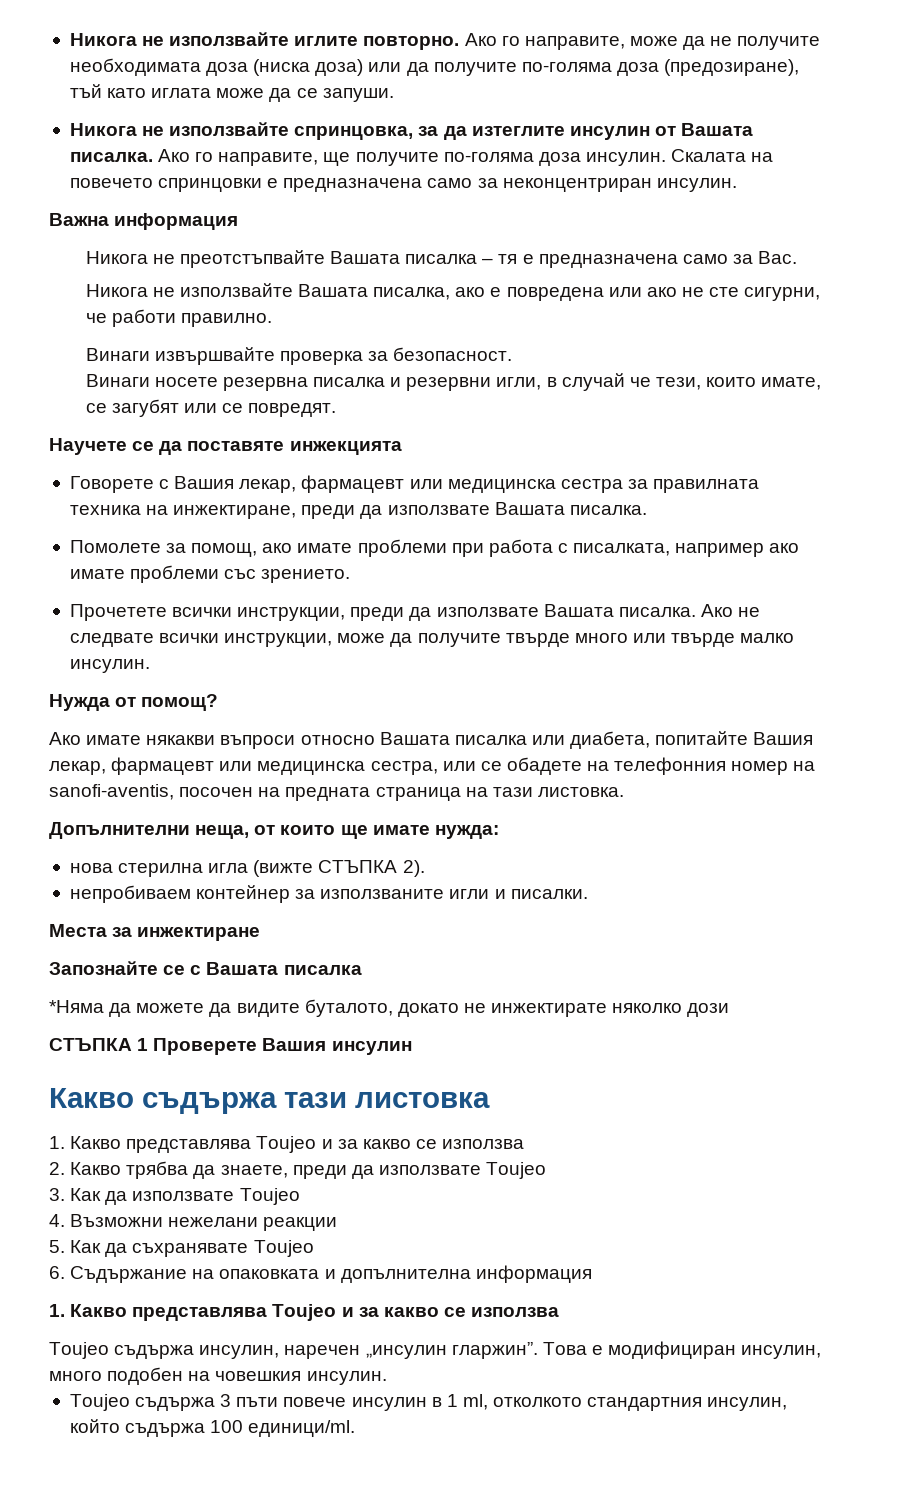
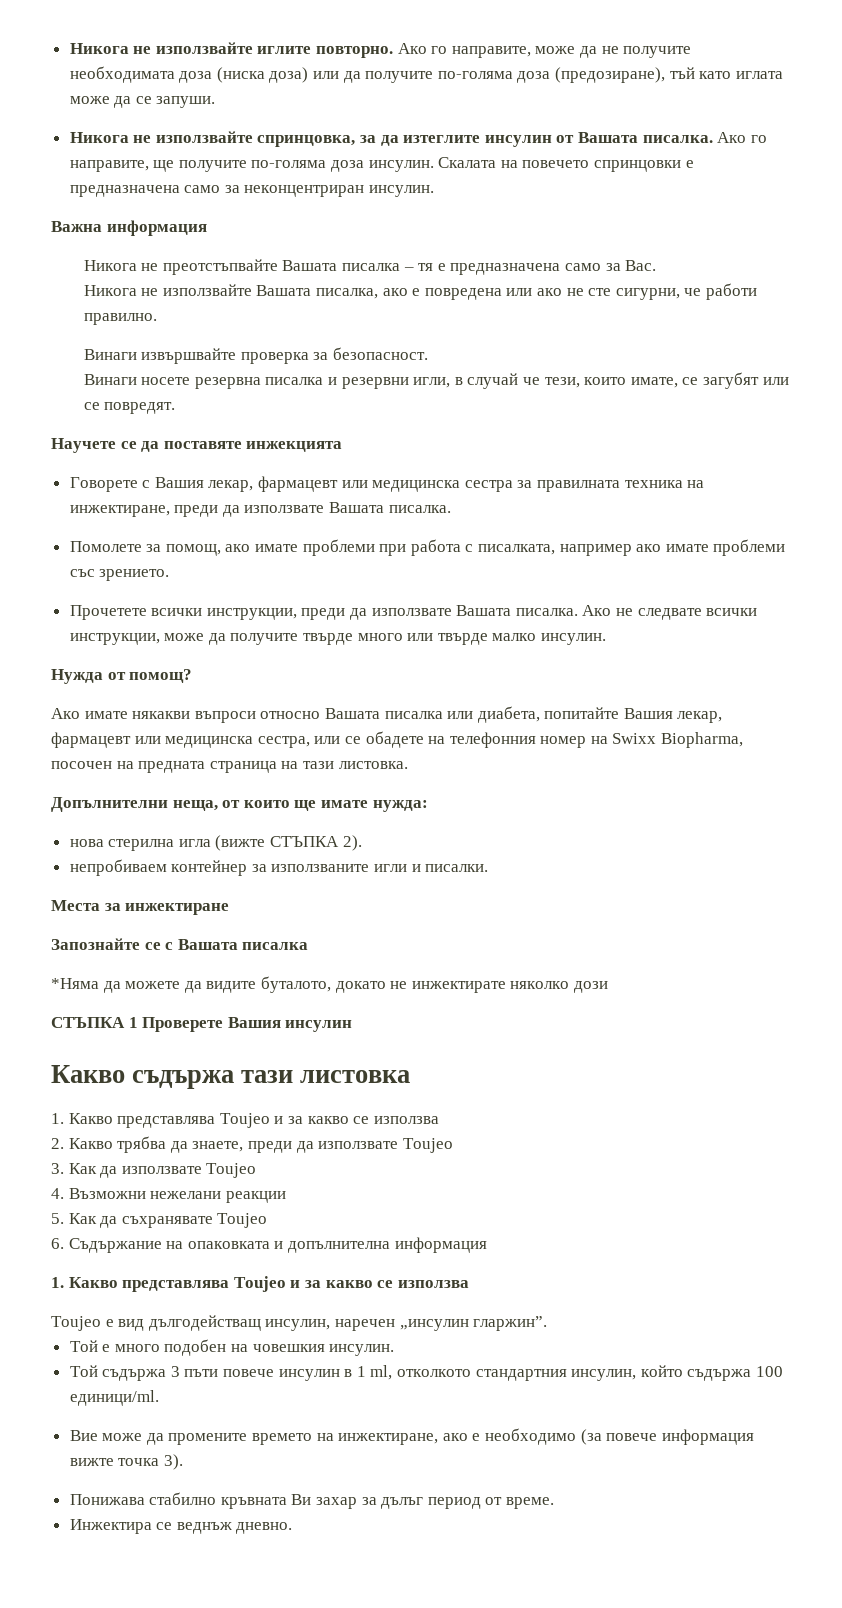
[49,784,174,800] sanofi-aventis, -> [612,732,744,748] Swixx Biopharma,
[114,1345,195,1359] съдържа -> [105,1315,261,1331] е вид дългодействащ
[542,1341,822,1359] Това е модифициран инсулин, -> [69,1340,111,1352] // Той е
[69,1394,130,1411] Toujeo -> [69,1365,98,1377] Той
(356, 1428) none -> [69,1428,754,1445] [69,1454,183,1470] [69,1492,555,1509] [69,1519,293,1534] // Вие може да промените времето на инжектиране, ако е необходимо (за повече информация вижте точка 3). // Понижава стабилно кръвната Ви захар за дълъг период от време. // Инжектира се веднъж дневно.

